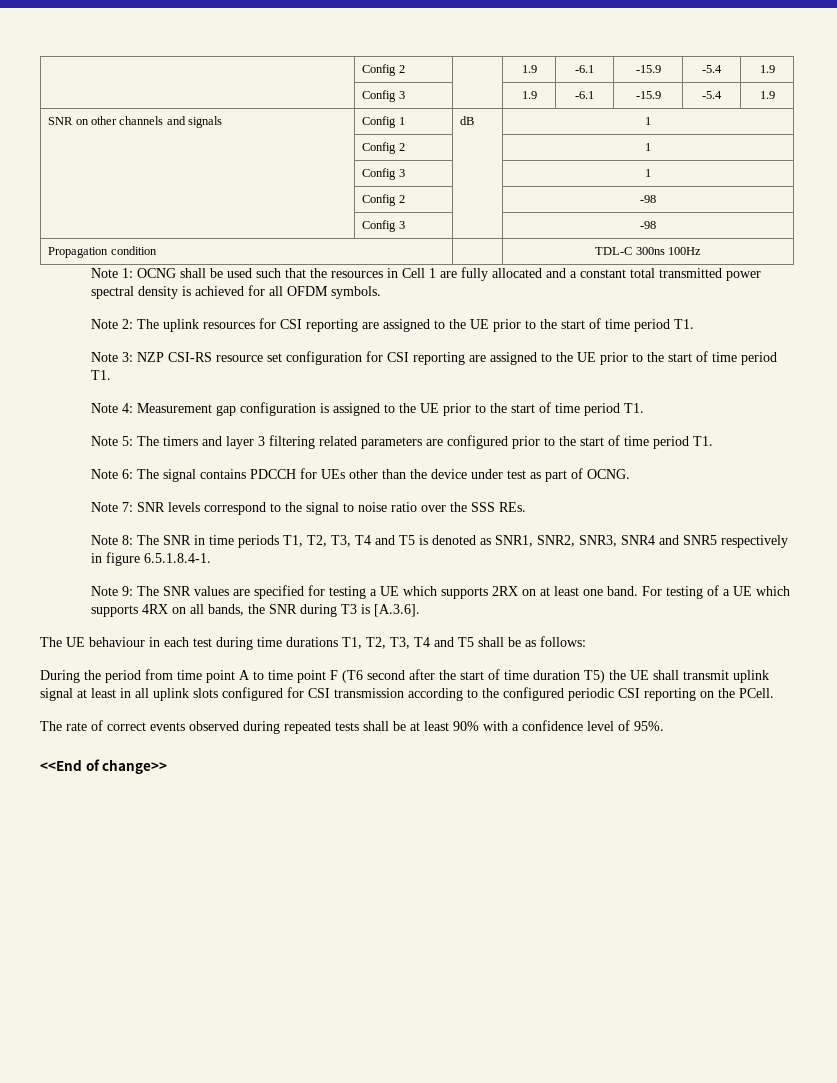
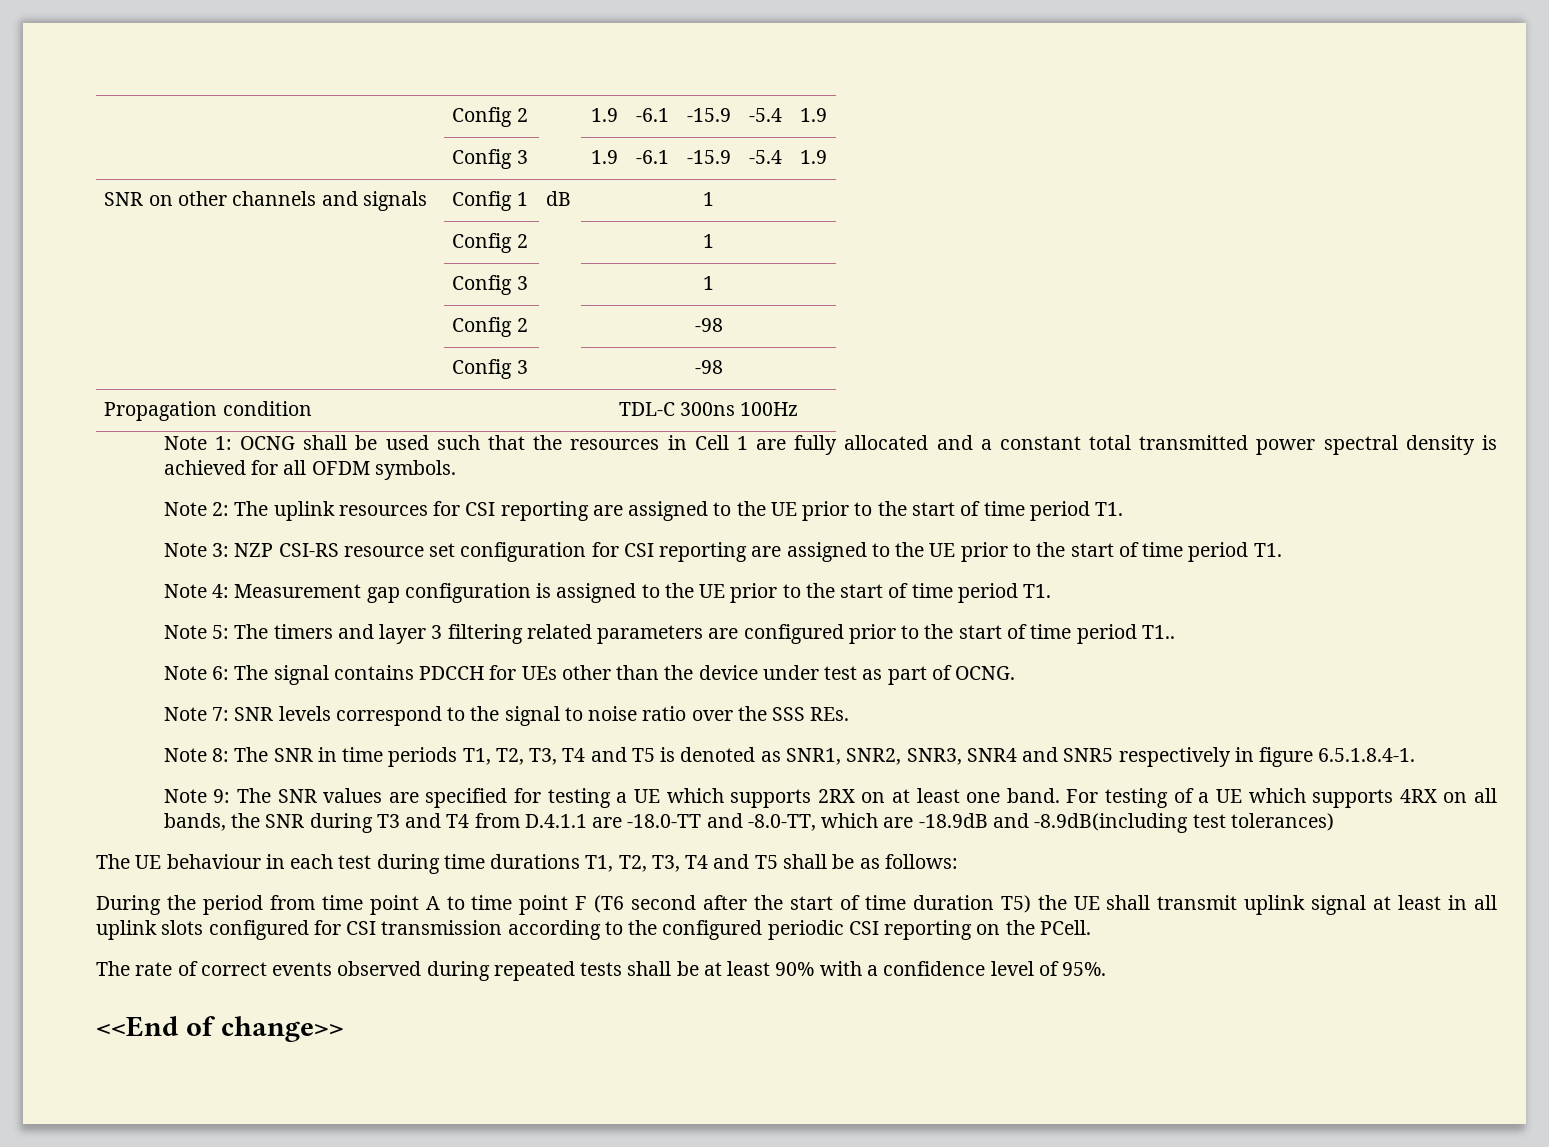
[692,436,713,446] T1. -> [1141,625,1175,639] T1..
[360,604,420,617] is [A.3.6]. -> [405,813,1334,833] and T4 from D.4.1.1 are -18.0-TT and -8.0-TT, which are -18.9dB and -8.9dB(including test tolerances)

